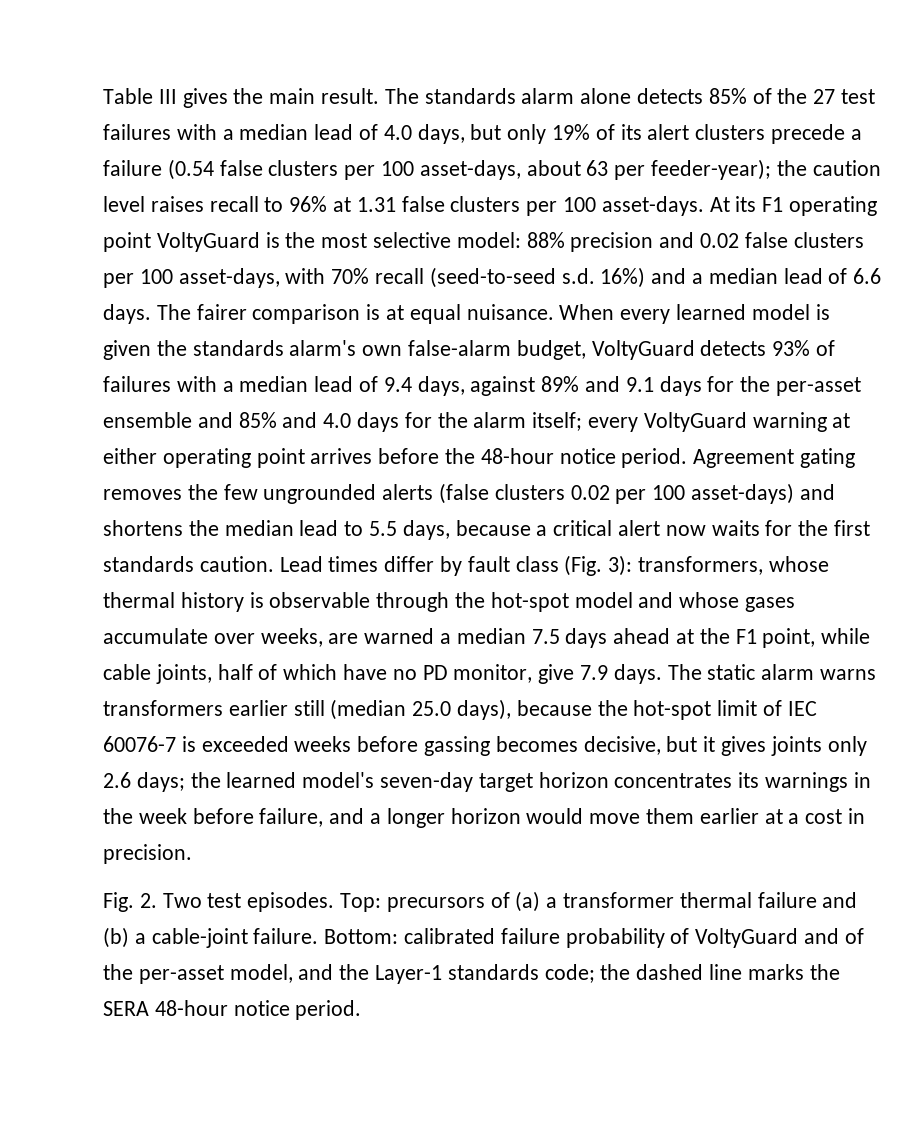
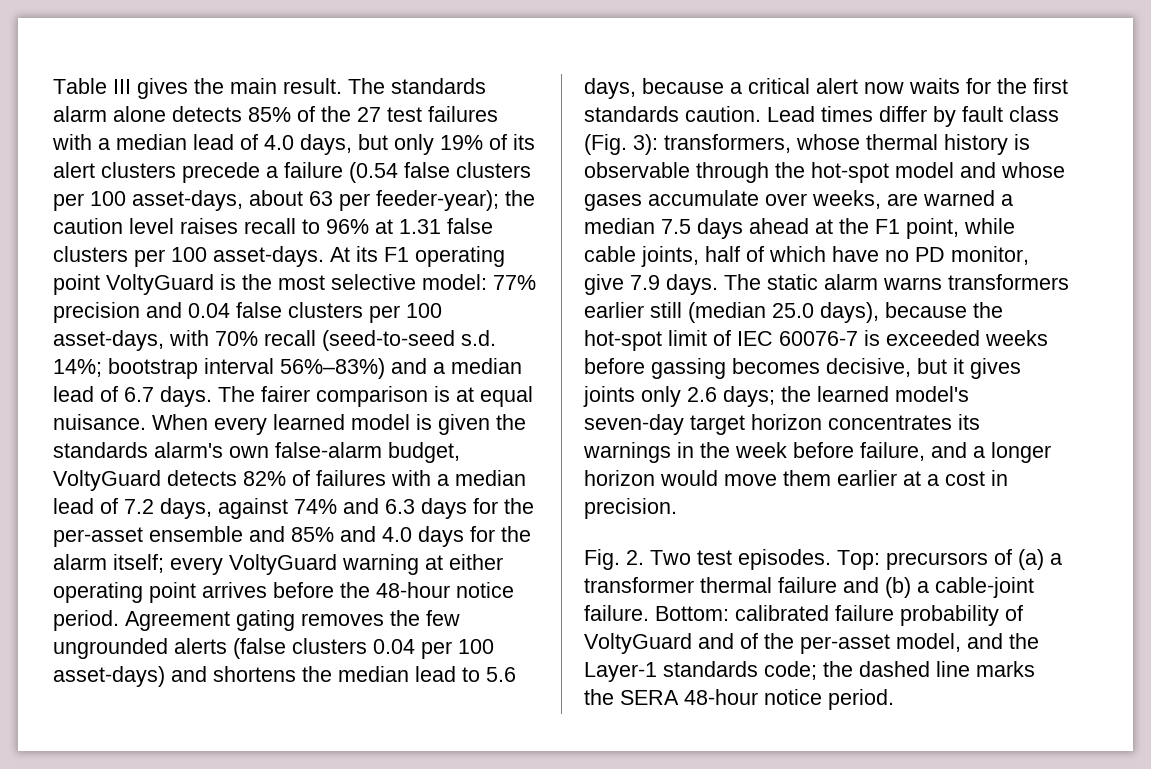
[526,232,565,248] 88% -> [493,275,536,290] 77%
[700,233,740,248] 0.02 -> [188,303,230,318] 0.04
[600,267,646,288] 16%) -> [53,358,385,379] 14%; bootstrap interval 56%–83%)
[853,268,882,284] 6.6 -> [124,387,154,402] 6.7
[772,340,811,356] 93% -> [243,471,286,486] 82%
[383,377,412,392] 9.4 -> [124,499,154,514] 7.2
[541,376,654,392] 89% and 9.1 -> [294,498,415,514] 74% and 6.3
[570,485,610,500] 0.02 -> [373,639,415,654] 0.04
[369,521,398,536] 5.5 -> [486,667,516,682] 5.6

